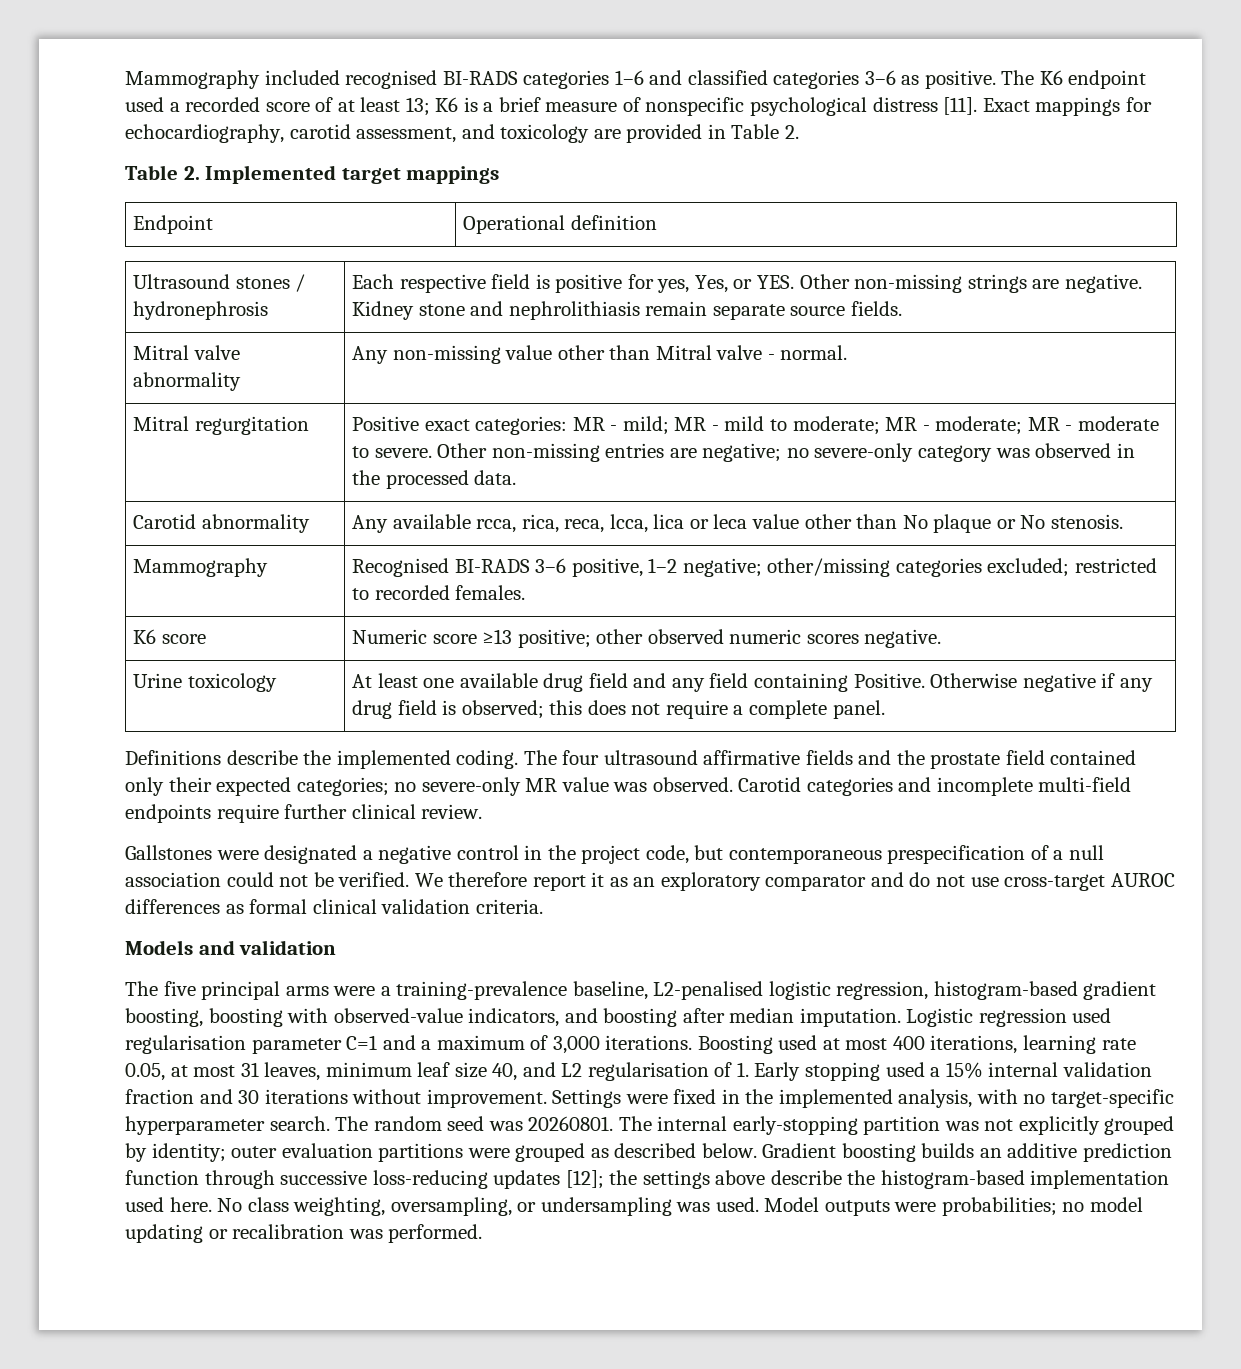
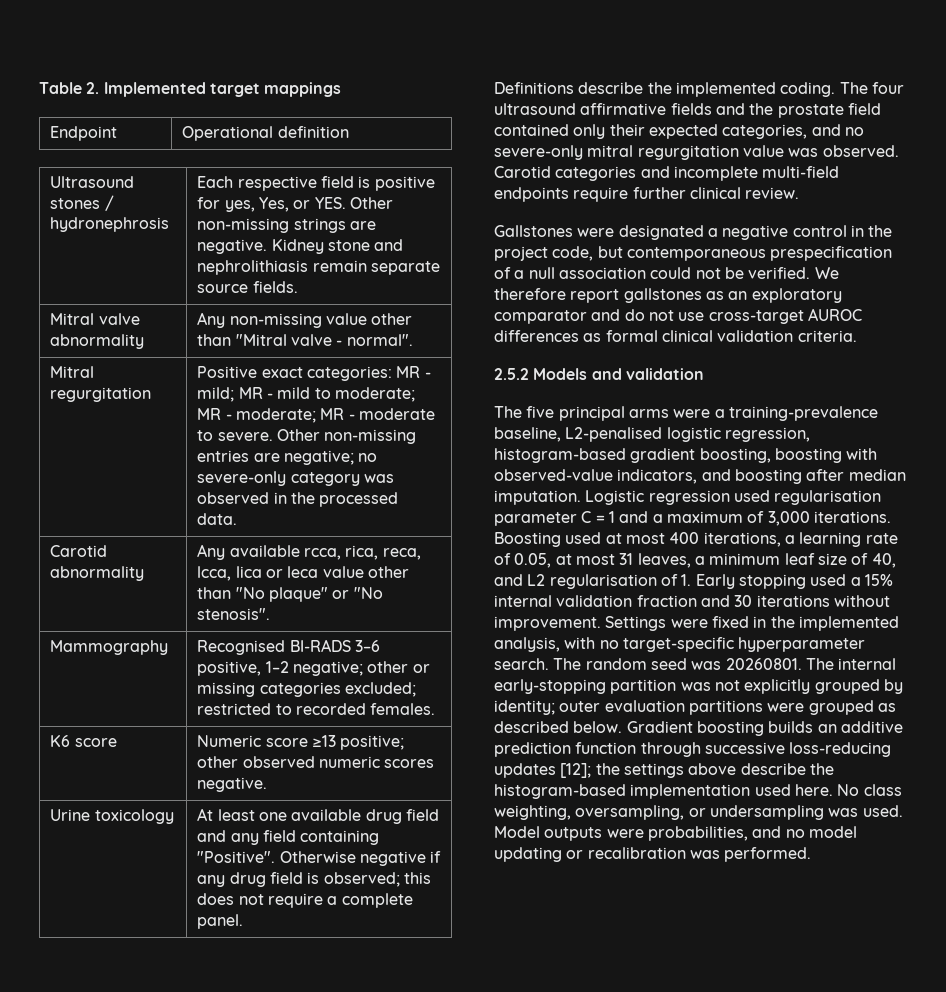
[125,70,1147,89] [125,97,1152,116] [125,124,799,143] Mammography included recognised BI-RADS categories 1–6 and classified categories 3–6 as positive. The K6 endpoint used a recorded score of at least 13; K6 is a brief measure of nonspecific psychological distress [11]. Exact mappings for echocardiography, carotid assessment, and toxicology are provided in Table 2. // -> (39, 88) none
[655,345,712,360] Mitral -> [235,334,287,346] "Mitral
[780,345,848,360] normal. -> [346,334,413,346] normal".
[902,514,1123,533] No plaque or No stenosis. -> [235,587,383,602] [197,608,271,620] "No plaque" or "No stenosis".
[767,558,891,577] other/missing -> [367,661,430,673] [197,682,256,697] other or missing
[853,673,925,688] Positive. -> [197,851,276,863] "Positive".
[296,777,558,796] categories; no severe-only MR -> [722,124,864,139] [494,145,739,160] categories, and no severe-only mitral regurgitation
[591,872,605,887] it -> [623,288,702,303] gallstones
(543, 906) none -> [494,368,529,380] 2.5.2
[346,1035,378,1050] C=1 -> [581,511,615,523] C = 1
(1018, 1044) none -> [784,535,795,544] a
(1136, 1044) none -> [494,553,511,565] of
(321, 1071) none -> [694,556,705,565] a
(487, 1070) none -> [851,553,869,565] of
[941,1197,1057,1216] probabilities; -> [647,826,782,841] probabilities, and

